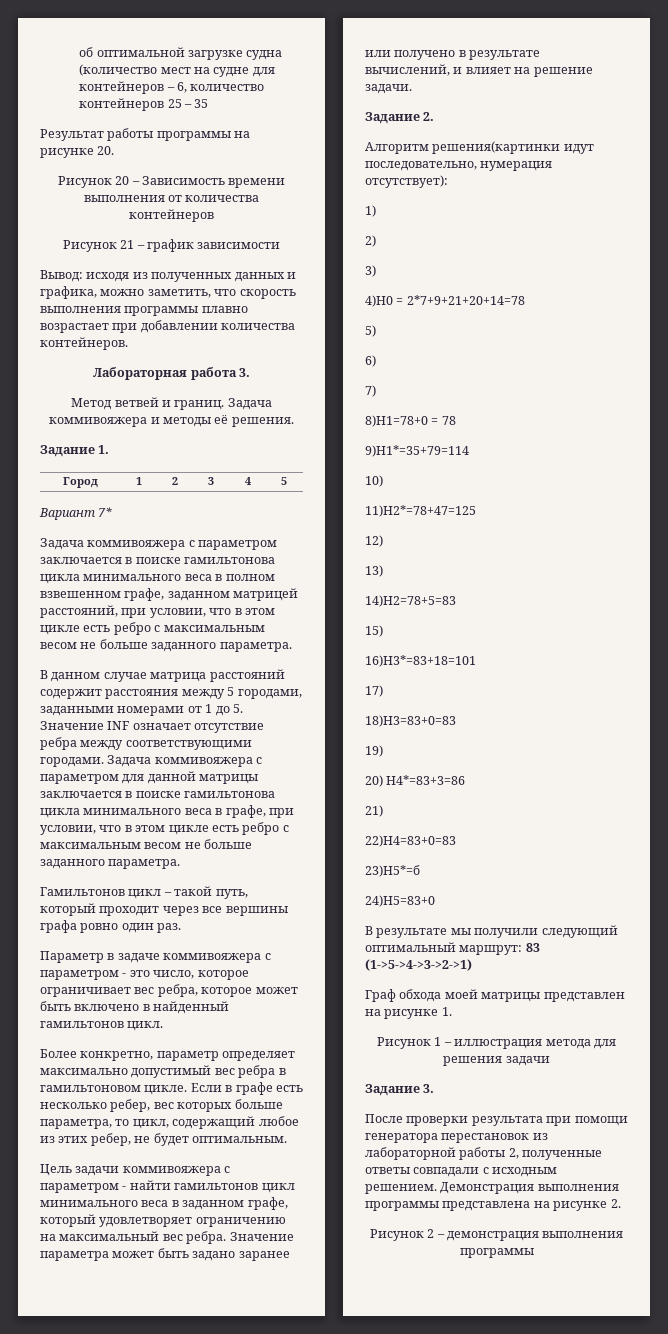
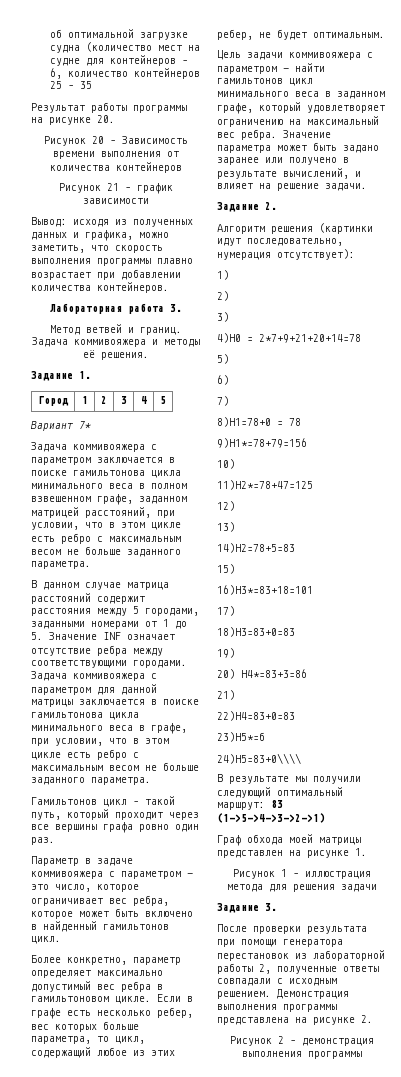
[432,141,561,154] решения(картинки -> [271,223,373,234] решения (картинки
[365,445,469,457] 9)H1*=35+79=114 -> [217,438,307,448] 9)H1*=78+79=156
[365,895,435,907] 24)H5=83+0 -> [217,753,301,764] 24)H5=83+0\\\\

